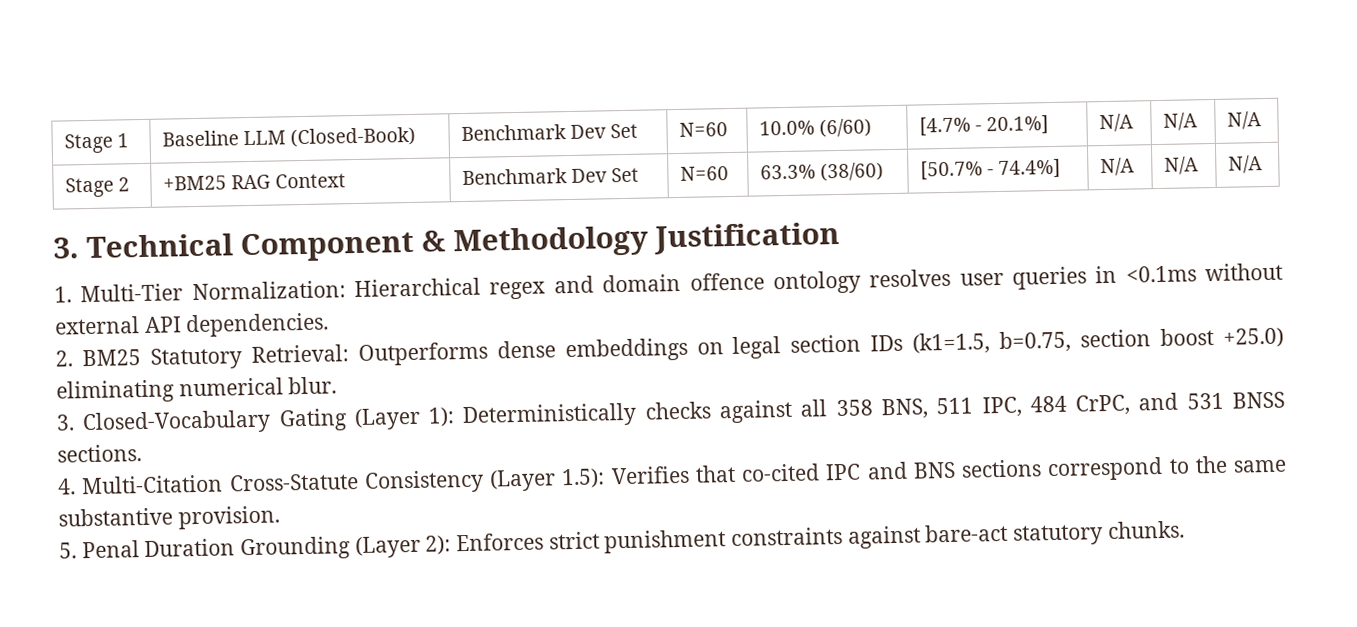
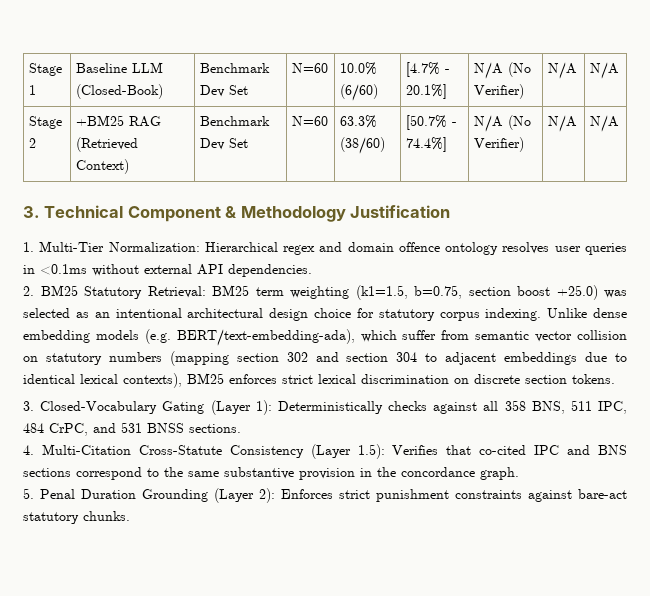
(1135, 123) none -> [507,62,531,77] [473,84,524,99] (No Verifier)
[275,173,347,189] Context -> [75,137,138,152] [75,159,129,174] (Retrieved Context)
(1136, 167) none -> [507,115,531,130] [473,137,524,152] (No Verifier)
[357,334,904,366] Outperforms dense embeddings on legal section IDs -> [212,285,349,299] BM25 term weighting
[56,376,338,404] eliminating numerical blur. -> [604,290,627,298] [23,308,627,321] [23,329,628,346] [23,351,627,366] [23,373,615,388] was selected as an intentional architectural design choice for statutory corpus indexing. Unlike dense embedding models (e.g. BERT/text-embedding-ada), which suffer from semantic vector collision on statutory numbers (mapping section 302 and section 304 to adjacent embeddings due to identical lexical contexts), BM25 enforces strict lexical discrimination on discrete section tokens.
[177,505,280,530] provision. -> [299,467,519,480] provision in the concordance graph.

